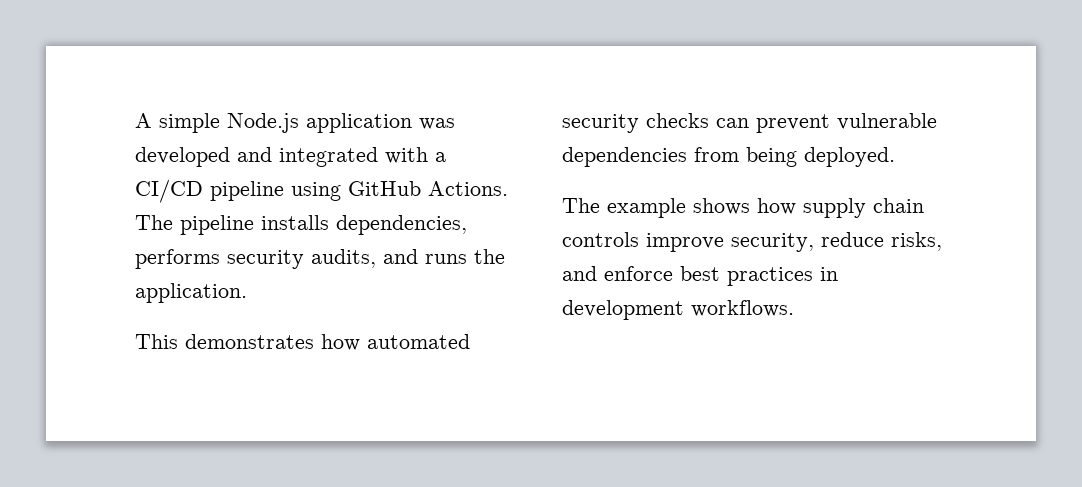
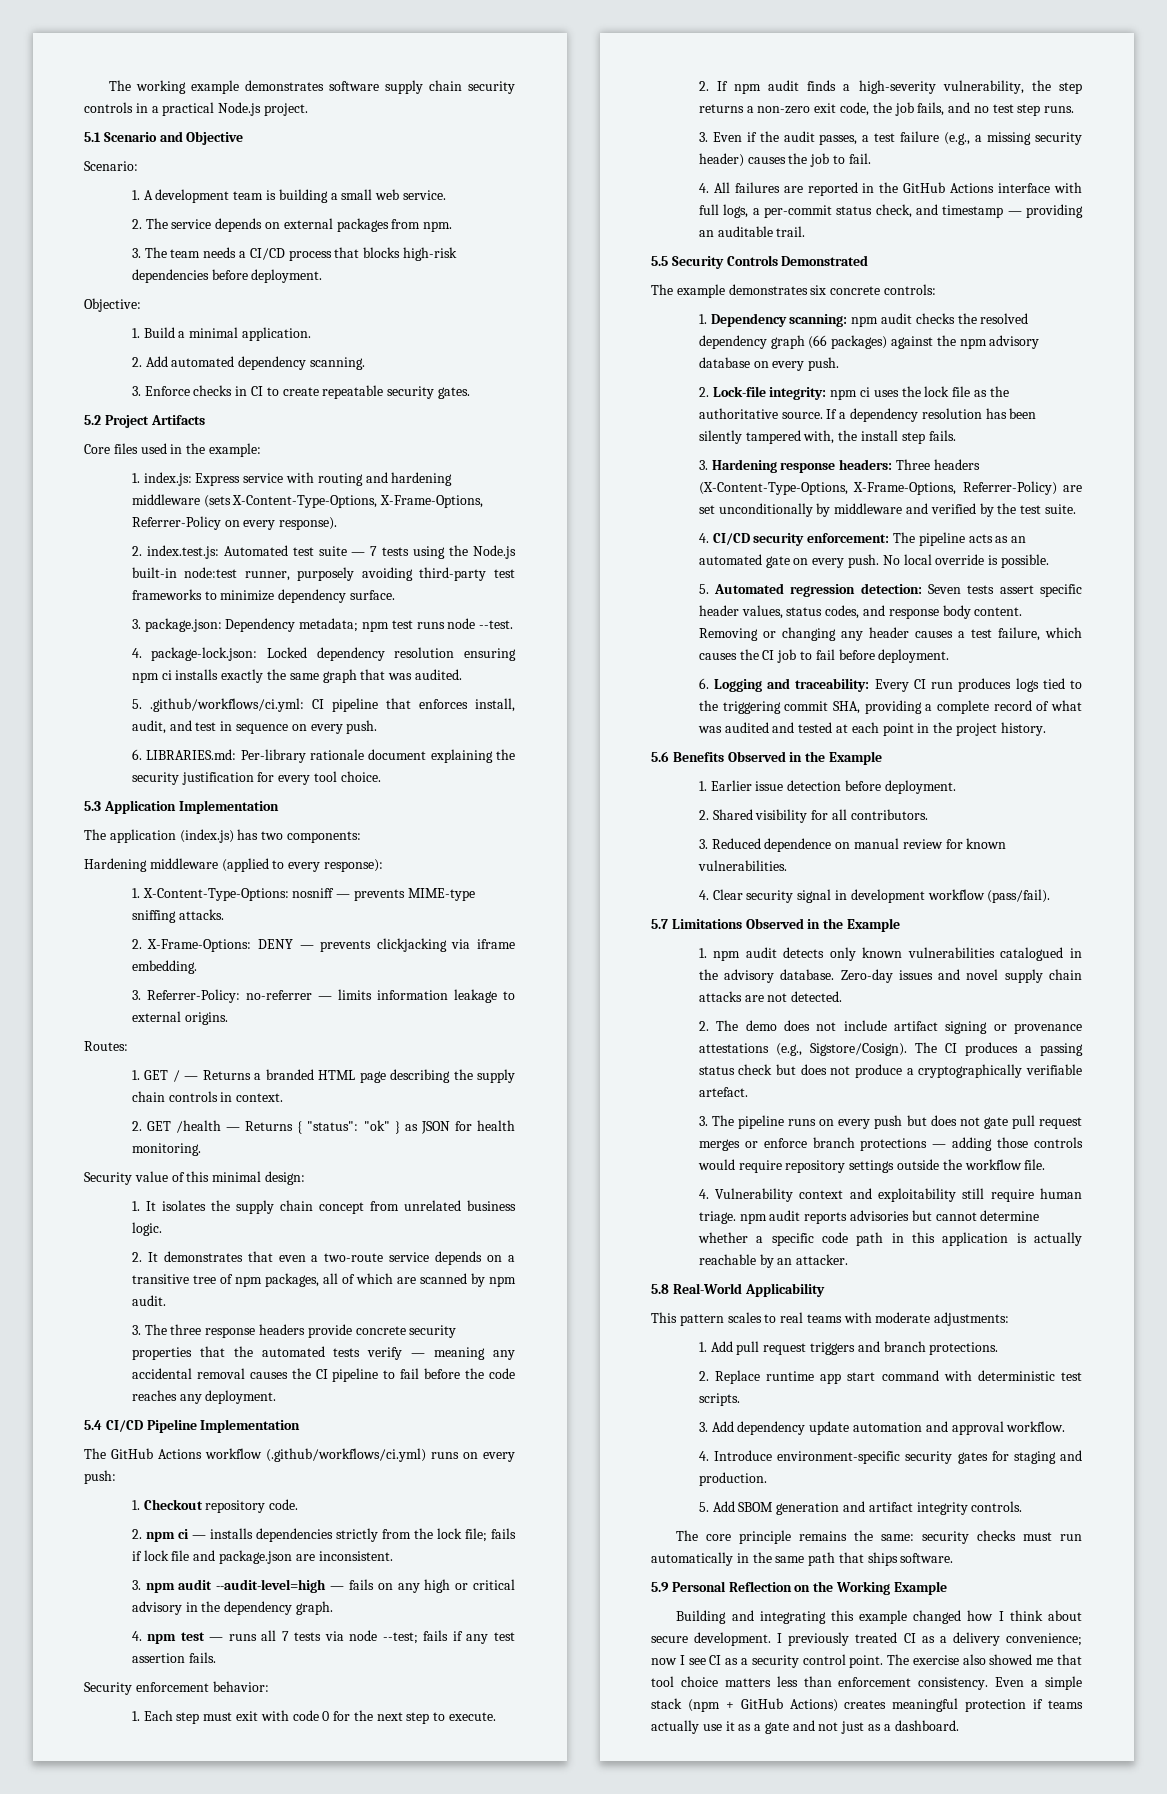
[135,113,455,133] [135,147,446,167] [135,179,508,203] [135,215,467,235] [135,249,505,269] [135,283,247,303] [135,334,470,351] [562,113,937,133] [562,147,895,167] [562,198,924,218] [562,232,942,252] [562,266,838,286] [562,300,794,320] A simple Node.js application was developed and integrated with a CI/CD pipeline using GitHub Actions. The pipeline installs dependencies, performs security audits, and runs the application. // This demonstrates how automated security checks can prevent vulnerable dependencies from being deployed. // The example shows how supply chain controls improve security, reduce risks, and enforce best practices in development workflows. -> [109,80,515,94] [84,102,308,116] [84,131,244,145] [84,161,138,171] [131,189,446,203] [131,218,453,232] [131,247,457,261] [131,269,323,283] [84,298,141,312] [131,327,311,341] [131,356,365,370] [131,385,470,399] [84,415,205,428] [84,443,261,457] [131,472,453,486] [131,494,484,508] [131,516,338,530] [131,545,517,559] [131,567,515,581] [131,589,395,603] [131,618,514,632] [131,647,516,661] [131,669,462,683] [131,698,515,712] [131,720,378,734] [131,749,515,763] [131,771,381,785] [84,800,279,814] [84,829,361,843] [84,858,383,872] [131,888,475,901] [131,909,224,923] [131,938,515,952] [131,960,197,974] [131,989,515,1003] [131,1011,228,1025] [84,1041,128,1051] [131,1069,515,1083] [131,1091,284,1102] [131,1120,515,1134] [131,1143,201,1156] [84,1171,305,1185] [131,1200,516,1214] [131,1222,162,1236] [131,1251,516,1265] [131,1273,516,1287] [131,1295,166,1306] [131,1324,457,1338] [131,1346,515,1360] [131,1368,516,1382] [131,1390,277,1404] [84,1419,301,1433] [84,1448,515,1462] [84,1470,116,1484] [131,1499,299,1513] [131,1528,516,1542] [131,1550,393,1564] [131,1579,515,1593] [131,1601,333,1615] [131,1630,515,1644] [131,1652,216,1663] [84,1681,269,1695] [131,1710,496,1724] [698,80,1082,94] [698,102,1075,116] [698,131,1082,145] [698,153,871,167] [698,182,1082,196] [698,204,1083,218] [698,226,806,237] [651,255,869,269] [651,284,936,298] [698,313,1029,327] [698,335,1040,349] [698,357,840,371] [698,386,1009,400] [698,408,1037,422] [698,430,956,444] [698,459,980,473] [698,481,1082,495] [698,503,1076,517] [698,532,1027,546] [698,554,1049,568] [698,583,1082,597] [698,605,1023,619] [698,627,1082,641] [698,649,950,663] [698,678,1082,692] [698,700,1082,714] [697,722,1046,736] [651,751,882,765] [698,780,956,794] [698,809,928,823] [698,838,1007,852] [697,860,787,871] [698,889,1051,903] [651,918,900,932] [698,947,1082,961] [698,969,1082,983] [698,991,843,1002] [698,1020,1082,1034] [698,1042,1083,1056] [698,1064,1082,1078] [698,1087,748,1097] [698,1115,1082,1129] [698,1137,1083,1151] [697,1159,1046,1173] [698,1188,1082,1202] [698,1210,1040,1224] [697,1232,1082,1246] [698,1254,849,1268] [651,1283,825,1297] [651,1312,1010,1326] [698,1341,999,1355] [698,1370,1082,1384] [698,1393,740,1406] [698,1421,1066,1435] [698,1450,1082,1464] [698,1472,767,1486] [698,1501,1023,1515] [676,1530,1082,1544] [651,1552,954,1566] [651,1581,947,1595] [676,1610,1082,1624] [651,1632,1082,1646] [651,1654,1082,1668] [651,1676,1082,1690] [651,1698,1083,1712] [651,1720,959,1734] The working example demonstrates software supply chain security controls in a practical Node.js project. // 5.1 Scenario and Objective // Scenario: // 1. A development team is building a small web service. // 2. The service depends on external packages from npm. // 3. The team needs a CI/CD process that blocks high-risk dependencies before deployment. // Objective: // 1. Build a minimal application. // 2. Add automated dependency scanning. // 3. Enforce checks in CI to create repeatable security gates. // 5.2 Project Artifacts // Core files used in the example: // 1. index.js: Express service with routing and hardening middleware (sets X-Content-Type-Options, X-Frame-Options, Referrer-Policy on every response). // 2. index.test.js: Automated test suite — 7 tests using the Node.js built-in node:test runner, purposely avoiding third-party test frameworks to minimize dependency surface. // 3. package.json: Dependency metadata; npm test runs node --test. // 4. package-lock.json: Locked dependency resolution ensuring npm ci installs exactly the same graph that was audited. // 5. .github/workflows/ci.yml: CI pipeline that enforces install, audit, and test in sequence on every push. // 6. LIBRARIES.md: Per-library rationale document explaining the security justification for every tool choice. // 5.3 Application Implementation // The application (index.js) has two components: // Hardening middleware (applied to every response): // 1. X-Content-Type-Options: nosniff — prevents MIME-type sniffing attacks. // 2. X-Frame-Options: DENY — prevents clickjacking via iframe embedding. // 3. Referrer-Policy: no-referrer — limits information leakage to external origins. // Routes: // 1. GET / — Returns a branded HTML page describing the supply chain controls in context. // 2. GET /health — Returns { "status": "ok" } as JSON for health monitoring. // Security value of this minimal design: // 1. It isolates the supply chain concept from unrelated business logic. // 2. It demonstrates that even a two-route service depends on a transitive tree of npm packages, all of which are scanned by npm audit. // 3. The three response headers provide concrete security properties that the automated tests verify — meaning any accidental removal causes the CI pipeline to fail before the code reaches any deployment. // 5.4 CI/CD Pipeline Implementation // The GitHub Actions workflow (.github/workflows/ci.yml) runs on every push: // 1. Checkout repository code. // 2. npm ci — installs dependencies strictly from the lock file; fails if lock file and package.json are inconsistent. // 3. npm audit --audit-level=high — fails on any high or critical advisory in the dependency graph. // 4. npm test — runs all 7 tests via node --test; fails if any test assertion fails. // Security enforcement behavior: // 1. Each step must exit with code 0 for the next step to execute. // 2. If npm audit finds a high-severity vulnerability, the step returns a non-zero exit code, the job fails, and no test step runs. // 3. Even if the audit passes, a test failure (e.g., a missing security header) causes the job to fail. // 4. All failures are reported in the GitHub Actions interface with full logs, a per-commit status check, and timestamp — providing an auditable trail. // 5.5 Security Controls Demonstrated // The example demonstrates six concrete controls: // 1. Dependency scanning: npm audit checks the resolved dependency graph (66 packages) against the npm advisory database on every push. // 2. Lock-file integrity: npm ci uses the lock file as the authoritative source. If a dependency resolution has been silently tampered with, the install step fails. // 3. Hardening response headers: Three headers (X-Content-Type-Options, X-Frame-Options, Referrer-Policy) are set unconditionally by middleware and verified by the test suite. // 4. CI/CD security enforcement: The pipeline acts as an automated gate on every push. No local override is possible. // 5. Automated regression detection: Seven tests assert specific header values, status codes, and response body content. Removing or changing any header causes a test failure, which causes the CI job to fail before deployment. // 6. Logging and traceability: Every CI run produces logs tied to the triggering commit SHA, providing a complete record of what was audited and tested at each point in the project history. // 5.6 Benefits Observed in the Example // 1. Earlier issue detection before deployment. // 2. Shared visibility for all contributors. // 3. Reduced dependence on manual review for known vulnerabilities. // 4. Clear security signal in development workflow (pass/fail). // 5.7 Limitations Observed in the Example // 1. npm audit detects only known vulnerabilities catalogued in the advisory database. Zero-day issues and novel supply chain attacks are not detected. // 2. The demo does not include artifact signing or provenance attestations (e.g., Sigstore/Cosign). The CI produces a passing status check but does not produce a cryptographically verifiable artefact. // 3. The pipeline runs on every push but does not gate pull request merges or enforce branch protections — adding those controls would require repository settings outside the workflow file. // 4. Vulnerability context and exploitability still require human triage. npm audit reports advisories but cannot determine whether a specific code path in this application is actually reachable by an attacker. // 5.8 Real-World Applicability // This pattern scales to real teams with moderate adjustments: // 1. Add pull request triggers and branch protections. // 2. Replace runtime app start command with deterministic test scripts. // 3. Add dependency update automation and approval workflow. // 4. Introduce environment-specific security gates for staging and production. // 5. Add SBOM generation and artifact integrity controls. // The core principle remains the same: security checks must run automatically in the same path that ships software. // 5.9 Personal Reflection on the Working Example // Building and integrating this example changed how I think about secure development. I previously treated CI as a delivery convenience; now I see CI as a security control point. The exercise also showed me that tool choice matters less than enforcement consistency. Even a simple stack (npm + GitHub Actions) creates meaningful protection if teams actually use it as a gate and not just as a dashboard.

